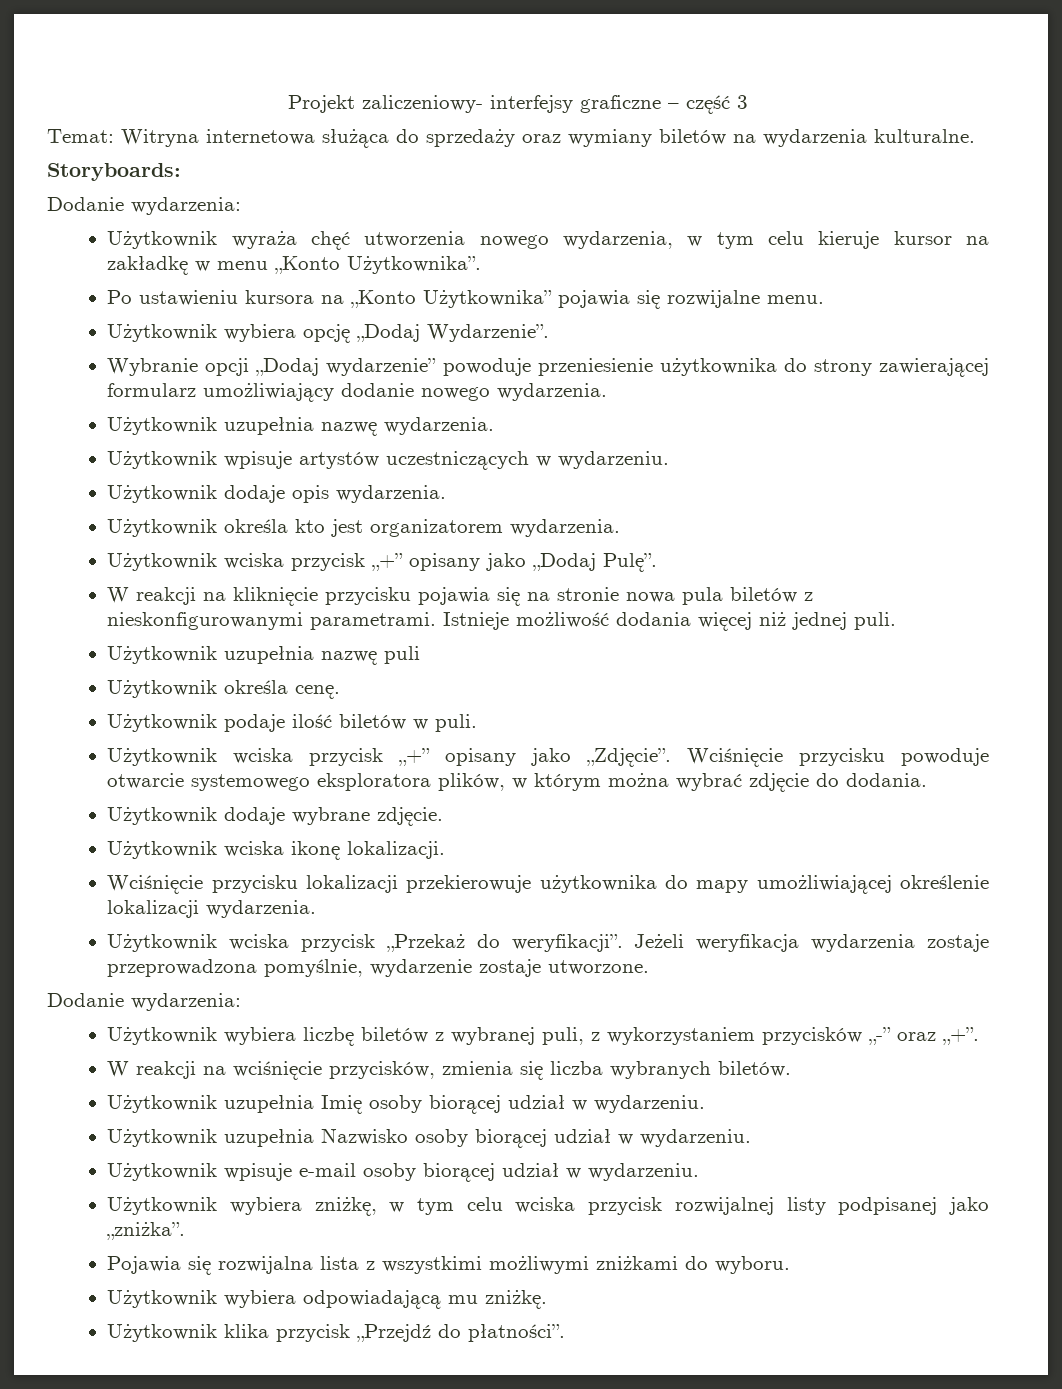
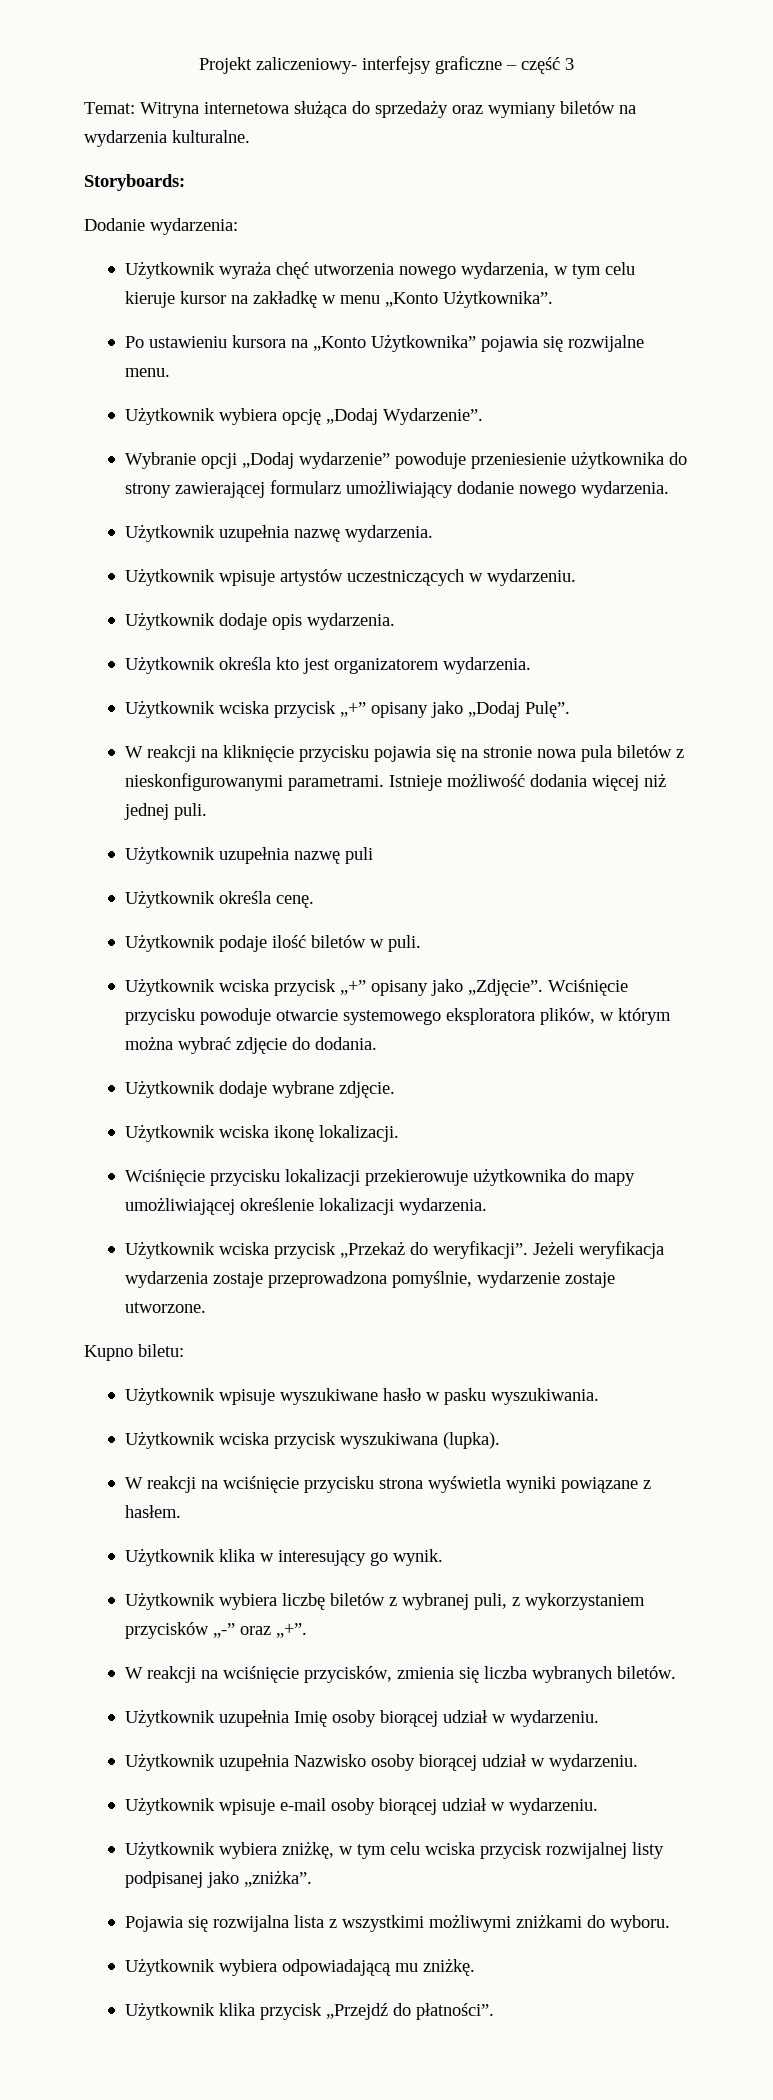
[47,993,241,1011] Dodanie wydarzenia: -> [84,1344,184,1361] [125,1387,600,1405] [125,1431,501,1449] [125,1476,652,1493] [125,1505,182,1518] [125,1548,444,1566] Kupno biletu: // Użytkownik wpisuje wyszukiwane hasło w pasku wyszukiwania. // Użytkownik wciska przycisk wyszukiwana (lupka). // W reakcji na wciśnięcie przycisku strona wyświetla wyniki powiązane z hasłem. // Użytkownik klika w interesujący go wynik.

